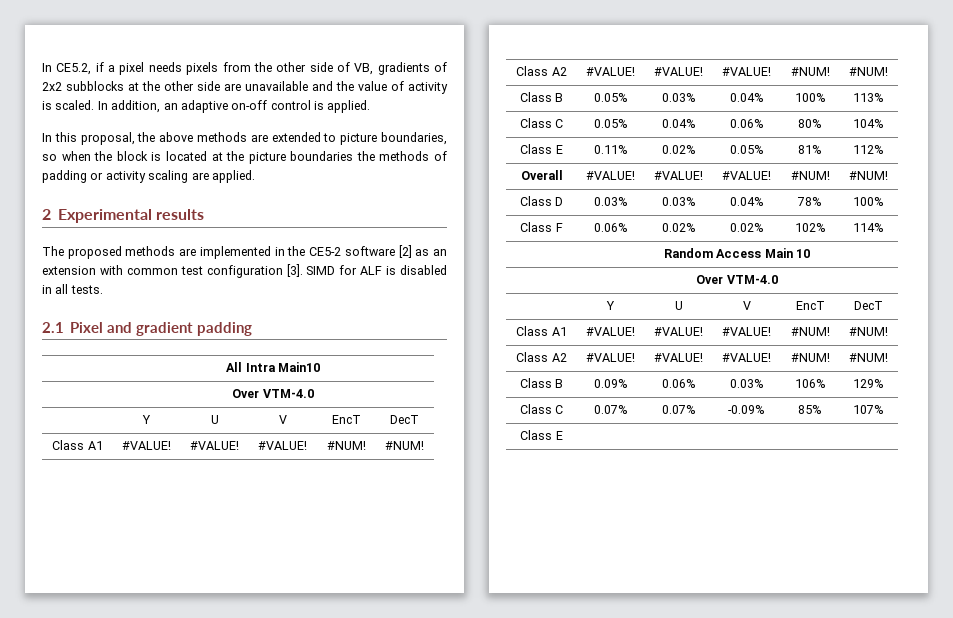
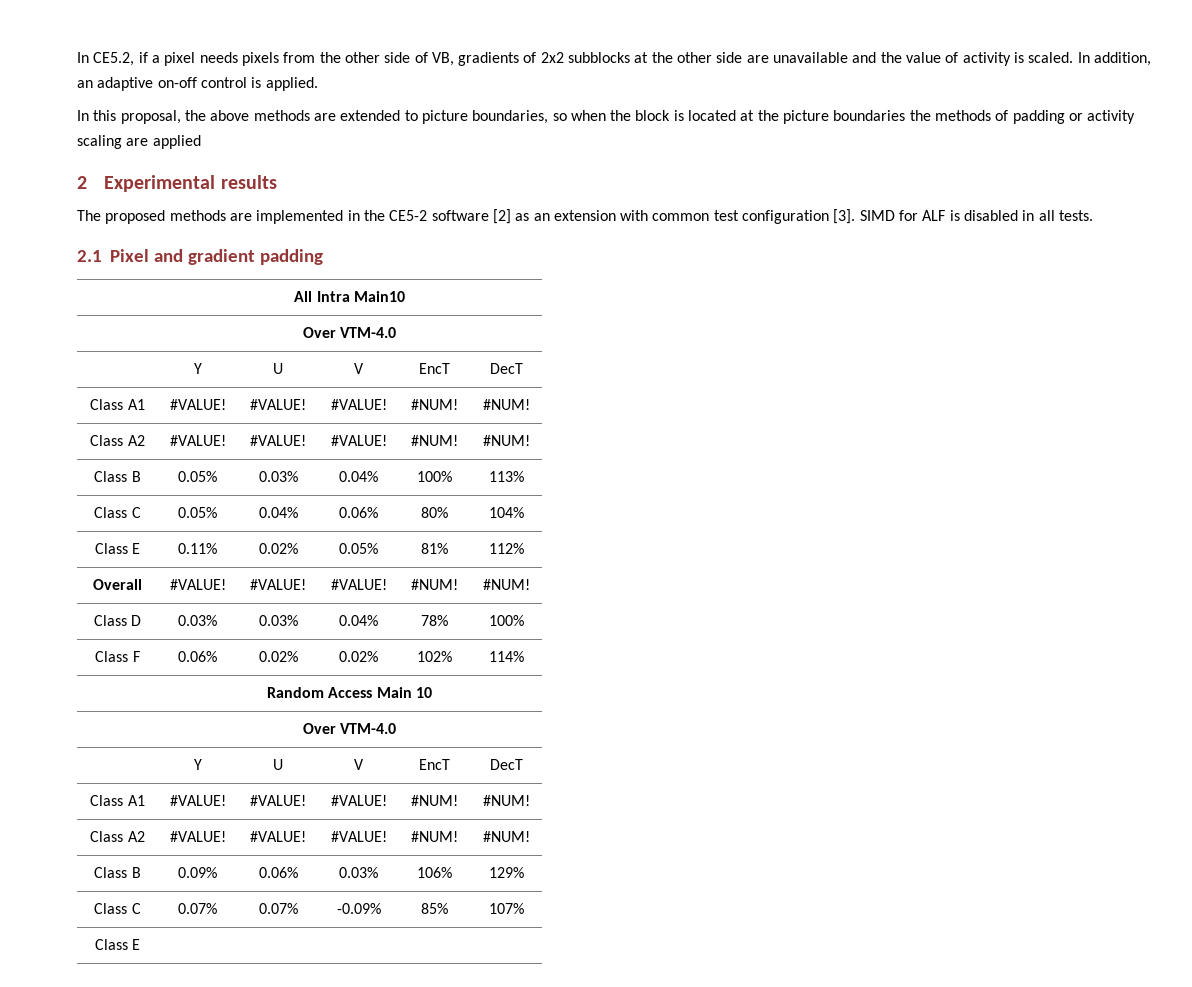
[211,170,255,183] applied. -> [152,135,201,149] applied

